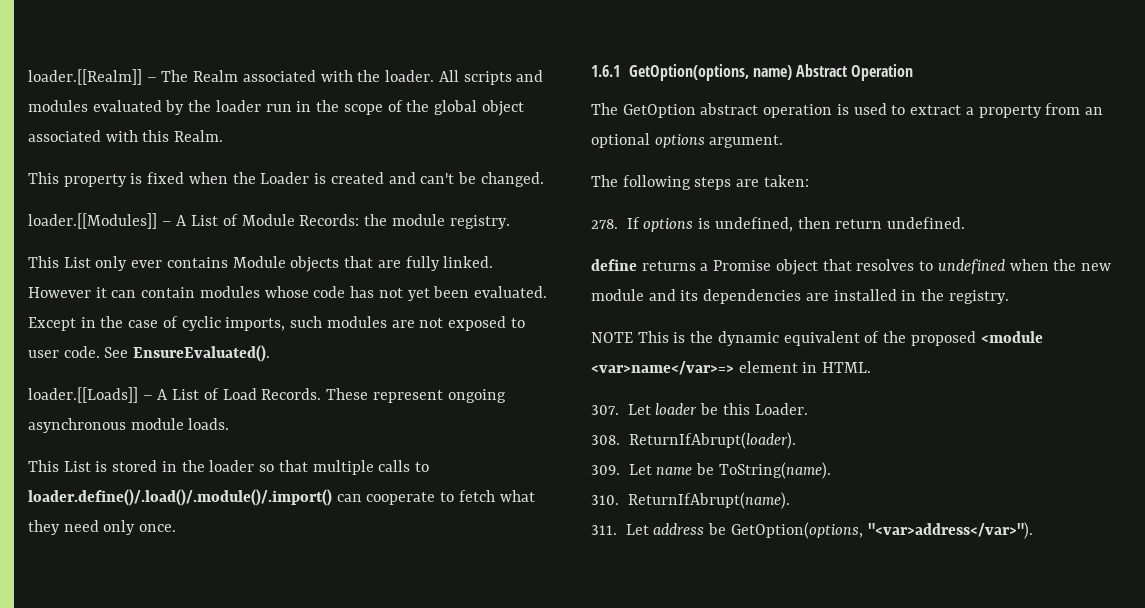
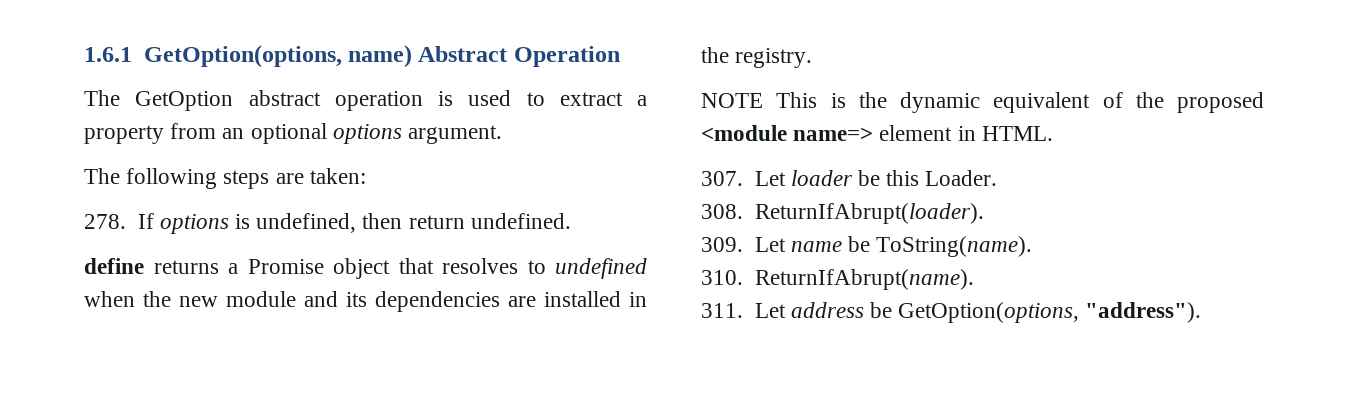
[28,69,544,85] [28,100,524,116] [28,130,224,142] [28,172,544,187] [28,213,510,229] [28,256,494,272] [28,286,547,301] [28,316,525,331] [28,345,271,362] [28,387,506,403] [28,418,230,433] [28,460,429,475] [28,489,535,506] [28,520,177,535] loader.[[Realm]] – The Realm associated with the loader. All scripts and modules evaluated by the loader run in the scope of the global object associated with this Realm. // This property is fixed when the Loader is created and can't be changed. // loader.[[Modules]] – A List of Module Records: the module registry. // This List only ever contains Module objects that are fully linked. However it can contain modules whose code has not yet been evaluated. Except in the case of cyclic imports, such modules are not exposed to user code. See EnsureEvaluated(). // loader.[[Loads]] – A List of Load Records. These represent ongoing asynchronous module loads. // This List is stored in the loader so that multiple calls to loader.define()/.load()/.module()/.import() can cooperate to fetch what they need only once. // -> (84, 54) none
[591,361,734,375] <var>name</var>=> -> [793,127,874,141] name=>
[867,522,1033,539] "<var>address</var>"). -> [1085,302,1202,323] "address").

